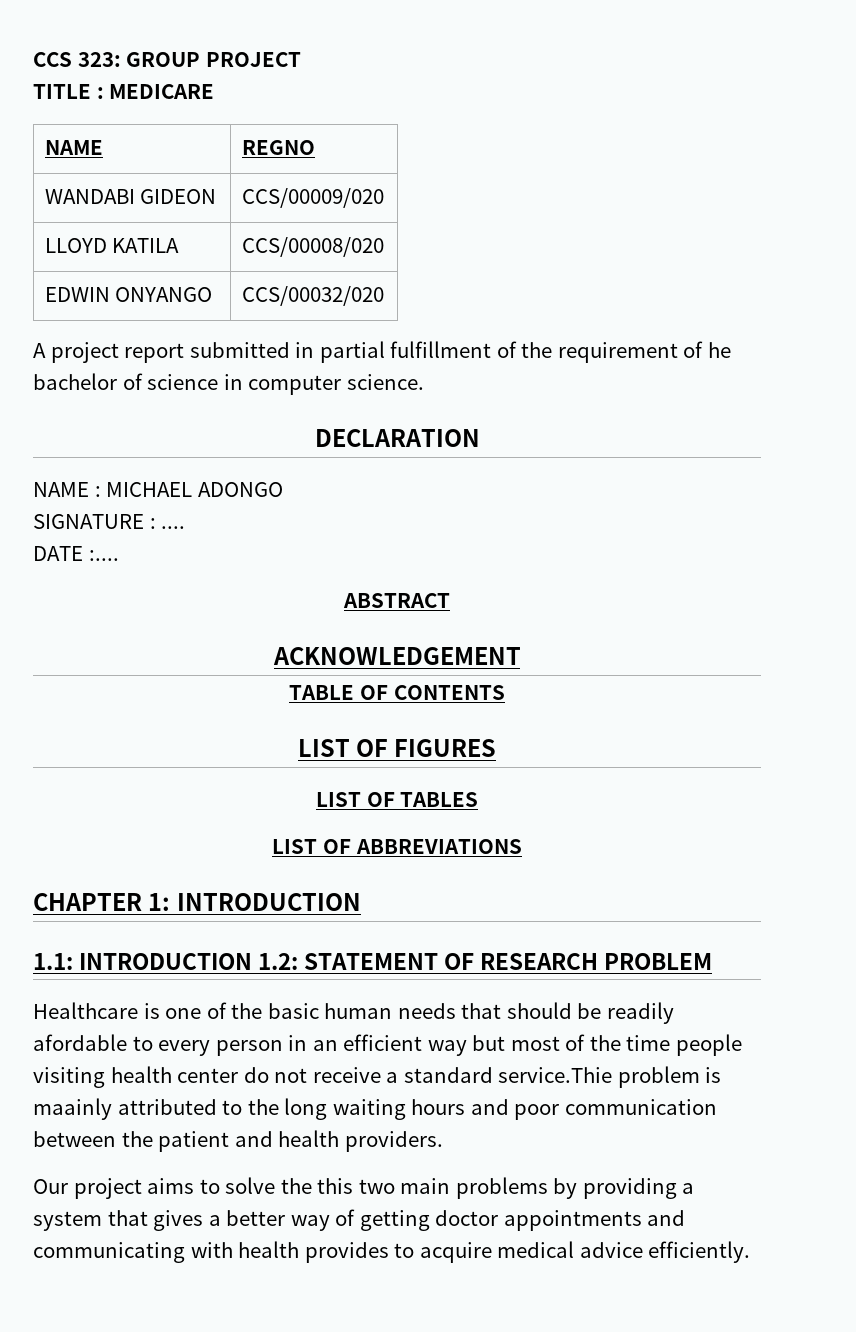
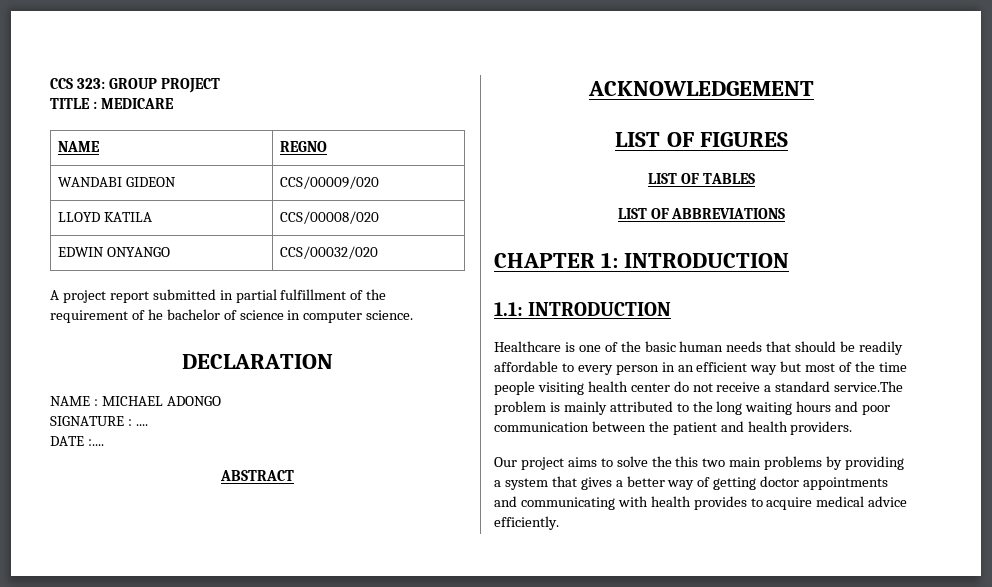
[289,685,505,700] // TABLE OF CONTENTS -> (814, 88) none
[258,953,713,970] 1.2: STATEMENT OF RESEARCH PROBLEM -> (672, 309) none
[33,1034,127,1051] afordable -> [494,361,558,372] affordable
[498,1067,613,1083] service.Thie -> [834,381,904,392] service.The
[33,1098,112,1120] maainly -> [563,401,607,415] mainly

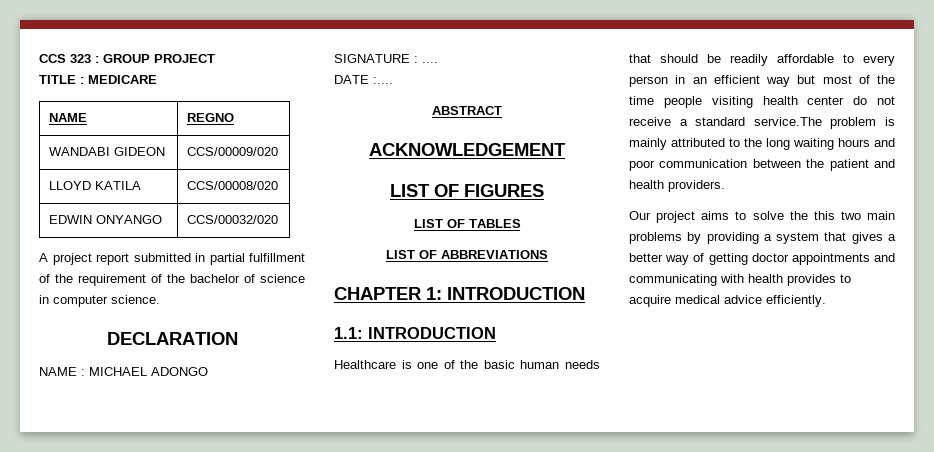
[76,78,105,89] 323: -> [70,54,99,63] 323 :
[147,309,163,320] he -> [167,274,185,283] the

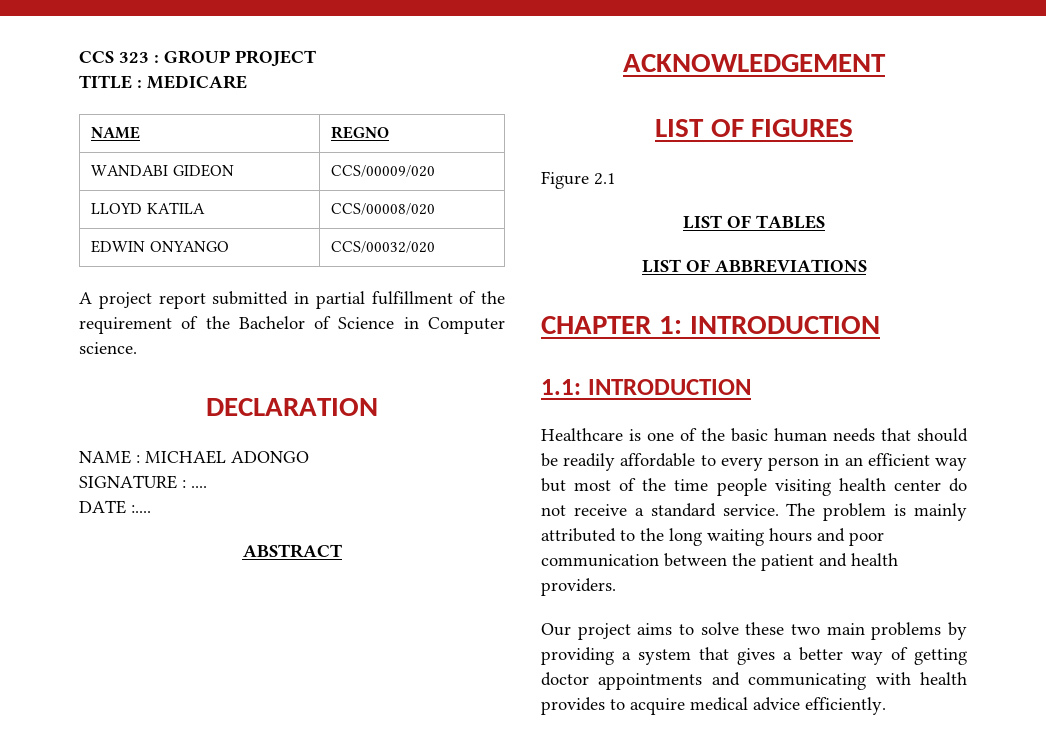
[190,274,305,283] [39,295,108,307] bachelor of science in computer -> [238,316,505,334] Bachelor of Science in Computer
(544, 190) none -> [541,171,616,189] // Figure 2.1
[753,117,822,126] service.The -> [722,503,816,516] service. The
[789,211,835,220] the this -> [745,622,785,635] these

